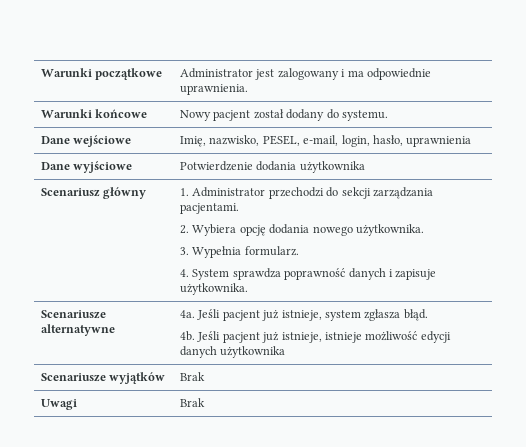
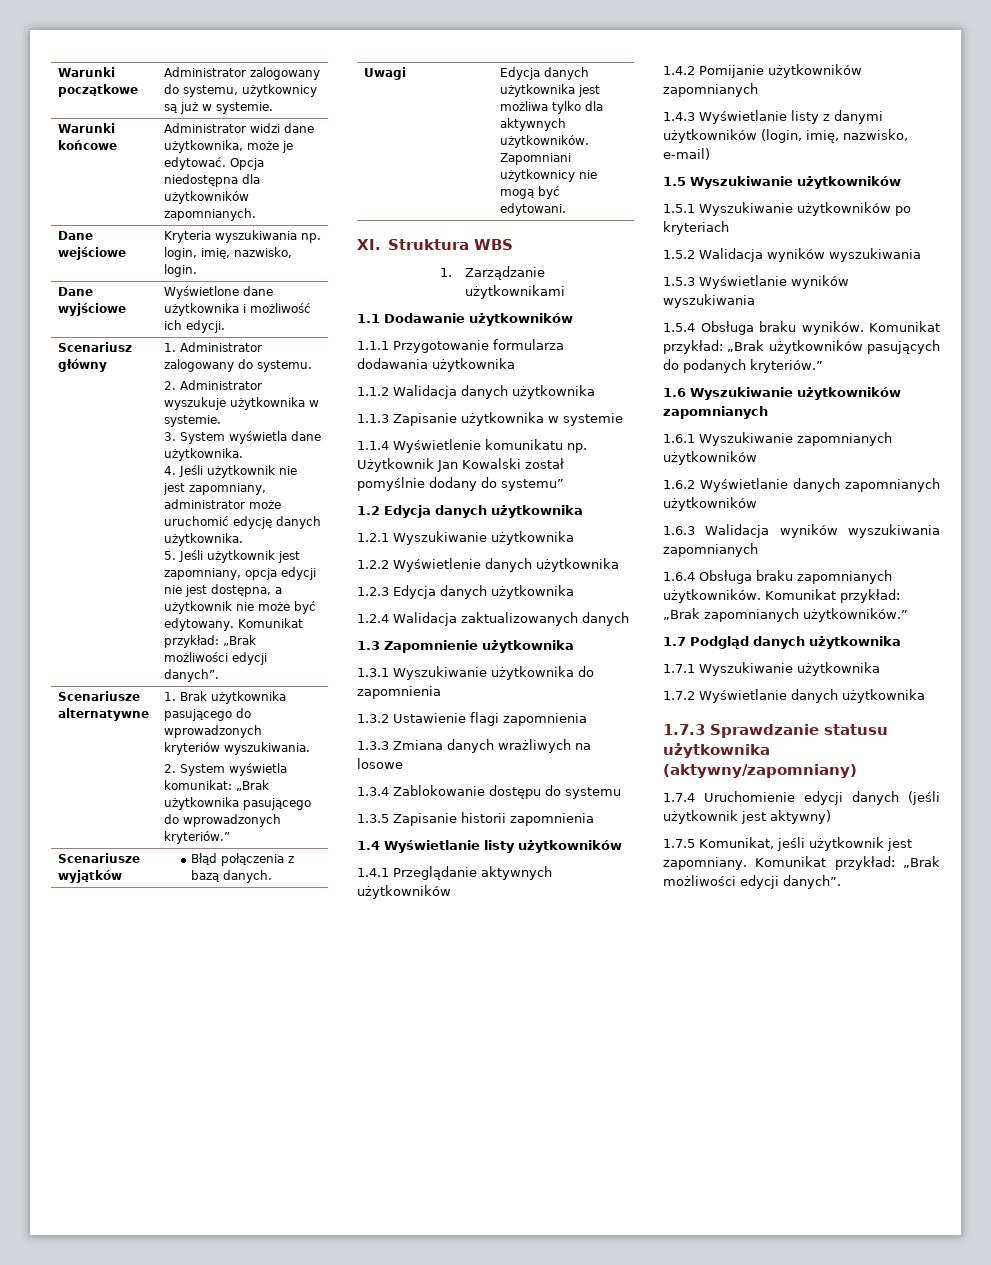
[255,68,431,80] [180,84,249,95] [41,109,148,118] [180,109,388,121] [41,135,132,147] [180,135,472,147] jest zalogowany i ma odpowiednie uprawnienia. // Warunki końcowe | Nowy pacjent został dodany do systemu. // Dane wejściowe | Imię, nazwisko, PESEL, e-mail, login, hasło, uprawnienia -> [249,67,320,80] [163,84,317,97] [163,102,273,114] [57,123,115,133] [57,140,117,150] [163,123,314,133] [163,140,293,153] [163,157,264,170] [163,174,260,187] [163,191,249,204] [163,208,256,221] [57,231,93,240] [57,247,126,260] [163,230,321,243] [163,247,292,260] [163,264,197,277] zalogowany do systemu, użytkownicy są już w systemie. // Warunki końcowe | Administrator widzi dane użytkownika, może je edytować. Opcja niedostępna dla użytkowników zapomnianych. // Dane wejściowe | Kryteria wyszukiwania np. login, imię, nazwisko, login.
[180,161,365,173] Potwierdzenie dodania użytkownika -> [163,286,273,299] [163,303,311,316] [163,320,225,333] Wyświetlone dane użytkownika i możliwość ich edycji.
[268,187,433,199] [180,203,240,214] [180,224,424,236] [180,246,299,258] [180,268,437,280] [180,283,249,295] [41,310,107,319] [41,324,116,336] [180,309,428,321] [180,331,451,343] [180,346,286,358] [41,372,166,384] [180,372,206,381] [41,399,78,410] [180,398,206,407] przechodzi do sekcji zarządzania pacjentami. // 2. Wybiera opcję dodania nowego użytkownika. // 3. Wypełnia formularz. // 4. System sprawdza poprawność danych i zapisuje użytkownika. // Scenariusze alternatywne | 4a. Jeśli pacjent już istnieje, system zgłasza błąd. // 4b. Jeśli pacjent już istnieje, istnieje możliwość edycji danych użytkownika // Scenariusze wyjątków | Brak // Uwagi | Brak -> [163,359,312,372] [163,380,262,390] [163,397,319,410] [163,415,221,427] [163,431,321,444] [163,448,243,461] [163,465,297,478] [162,483,266,495] [163,499,281,509] [163,516,321,529] [163,533,243,546] [163,550,300,563] [163,567,316,580] [163,584,282,597] [163,601,316,614] [163,618,303,631] [163,635,256,648] [163,652,267,665] [163,669,219,682] [57,691,140,701] [57,708,149,721] [163,691,286,704] [163,708,251,721] [163,725,262,738] [163,742,310,755] [163,763,287,776] [163,780,269,791] [163,797,311,810] [163,814,281,827] [163,831,230,844] [57,853,140,863] [57,870,122,883] [191,853,295,866] [191,870,273,883] [363,67,406,80] [499,67,589,80] [499,84,600,97] [499,101,603,114] [499,118,566,131] [499,135,589,148] [499,153,571,165] [499,169,597,182] [499,186,560,199] [499,203,566,216] [357,239,513,250] [440,266,546,280] [465,285,566,299] [357,313,573,326] [357,339,564,353] [357,358,515,372] [357,385,595,399] [357,412,623,426] [357,439,587,453] [357,458,564,472] [357,477,564,491] [357,505,583,518] [357,531,574,545] [357,558,619,572] [357,585,574,599] [357,612,629,626] [357,640,574,653] [357,666,594,680] [357,686,441,699] [357,712,587,726] [357,739,591,753] [357,758,403,769] [357,785,621,799] [357,812,594,826] [357,840,622,853] [357,866,552,880] [357,885,451,899] [663,64,862,78] [663,83,758,97] [663,110,883,124] [663,129,908,143] [663,148,710,160] [663,176,901,189] [663,202,911,216] [663,221,729,235] [663,248,921,262] [663,275,849,289] [663,294,755,308] [663,321,940,335] [663,340,940,354] [663,359,823,373] [663,387,901,400] [663,406,768,419] [663,432,892,446] [663,451,757,465] [663,478,940,492] [663,497,757,511] [663,524,940,538] [663,543,758,557] [663,570,892,584] [663,589,900,603] [663,608,908,622] [663,636,901,649] [663,662,880,676] [663,689,925,703] [663,724,888,738] [663,743,770,758] [663,764,857,778] [663,791,940,805] [663,810,831,824] [663,837,912,851] [663,856,940,870] [663,875,841,889] zalogowany do systemu. // 2. Administrator wyszukuje użytkownika w systemie. // 3. System wyświetla dane użytkownika. // 4. Jeśli użytkownik nie jest zapomniany, administrator może uruchomić edycję danych użytkownika. // 5. Jeśli użytkownik jest zapomniany, opcja edycji nie jest dostępna, a użytkownik nie może być edytowany. Komunikat przykład: „Brak możliwości edycji danych”. // Scenariusze alternatywne | 1. Brak użytkownika pasującego do wprowadzonych kryteriów wyszukiwania. // 2. System wyświetla komunikat: „Brak użytkownika pasującego do wprowadzonych kryteriów.” // Scenariusze wyjątków | Błąd połączenia z bazą danych. // Uwagi | Edycja danych użytkownika jest możliwa tylko dla aktywnych użytkowników. Zapomniani użytkownicy nie mogą być edytowani. // XI. Struktura WBS // 1. Zarządzanie użytkownikami // 1.1 Dodawanie użytkowników // 1.1.1 Przygotowanie formularza dodawania użytkownika // 1.1.2 Walidacja danych użytkownika // 1.1.3 Zapisanie użytkownika w systemie // 1.1.4 Wyświetlenie komunikatu np. Użytkownik Jan Kowalski został pomyślnie dodany do systemu” // 1.2 Edycja danych użytkownika // 1.2.1 Wyszukiwanie użytkownika // 1.2.2 Wyświetlenie danych użytkownika // 1.2.3 Edycja danych użytkownika // 1.2.4 Walidacja zaktualizowanych danych // 1.3 Zapomnienie użytkownika // 1.3.1 Wyszukiwanie użytkownika do zapomnienia // 1.3.2 Ustawienie flagi zapomnienia // 1.3.3 Zmiana danych wrażliwych na losowe // 1.3.4 Zablokowanie dostępu do systemu // 1.3.5 Zapisanie historii zapomnienia // 1.4 Wyświetlanie listy użytkowników // 1.4.1 Przeglądanie aktywnych użytkowników // 1.4.2 Pomijanie użytkowników zapomnianych // 1.4.3 Wyświetlanie listy z danymi użytkowników (login, imię, nazwisko, e-mail) // 1.5 Wyszukiwanie użytkowników // 1.5.1 Wyszukiwanie użytkowników po kryteriach // 1.5.2 Walidacja wyników wyszukiwania // 1.5.3 Wyświetlanie wyników wyszukiwania // 1.5.4 Obsługa braku wyników. Komunikat przykład: „Brak użytkowników pasujących do podanych kryteriów.” // 1.6 Wyszukiwanie użytkowników zapomnianych // 1.6.1 Wyszukiwanie zapomnianych użytkowników // 1.6.2 Wyświetlanie danych zapomnianych użytkowników // 1.6.3 Walidacja wyników wyszukiwania zapomnianych // 1.6.4 Obsługa braku zapomnianych użytkowników. Komunikat przykład: „Brak zapomnianych użytkowników.” // 1.7 Podgląd danych użytkownika // 1.7.1 Wyszukiwanie użytkownika // 1.7.2 Wyświetlanie danych użytkownika // 1.7.3 Sprawdzanie statusu użytkownika (aktywny/zapomniany) // 1.7.4 Uruchomienie edycji danych (jeśli użytkownik jest aktywny) // 1.7.5 Komunikat, jeśli użytkownik jest zapomniany. Komunikat przykład: „Brak możliwości edycji danych”.

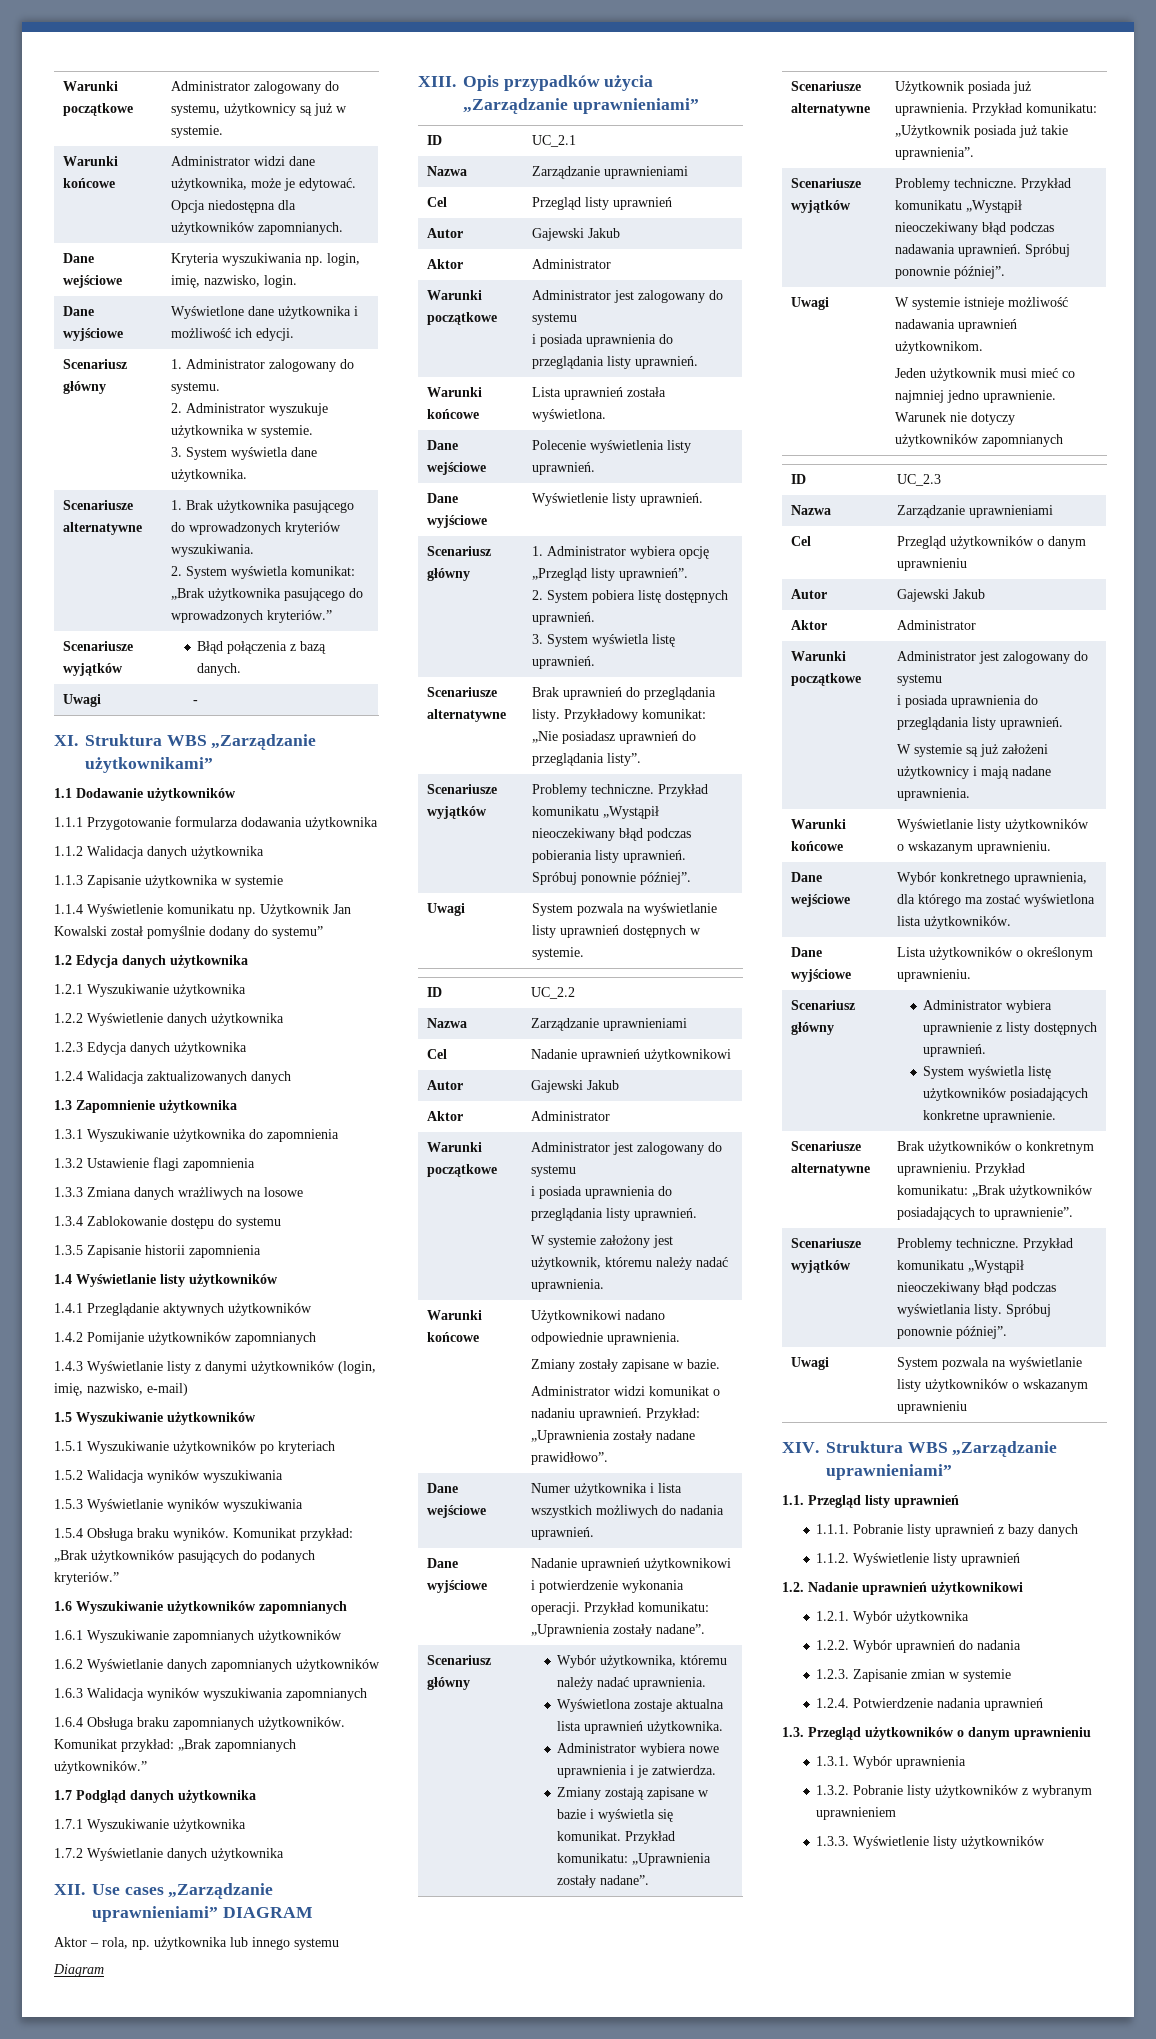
[163,465,297,478] [162,483,266,495] [163,499,281,509] [163,516,321,529] [163,533,243,546] [163,550,300,563] [163,567,316,580] [163,584,282,597] [163,601,316,614] [163,618,303,631] [163,635,256,648] [163,652,267,665] [163,669,219,682] // 4. Jeśli użytkownik nie jest zapomniany, administrator może uruchomić edycję danych użytkownika. // 5. Jeśli użytkownik jest zapomniany, opcja edycji nie jest dostępna, a użytkownik nie może być edytowany. Komunikat przykład: „Brak możliwości edycji danych”. -> (247, 475) none
[499,67,589,80] [499,84,600,97] [499,101,603,114] [499,118,566,131] [499,135,589,148] [499,153,571,165] [499,169,597,182] [499,186,560,199] [499,203,566,216] Edycja danych użytkownika jest możliwa tylko dla aktywnych użytkowników. Zapomniani użytkownicy nie mogą być edytowani. -> [193,700,199,704] -
[440,266,546,280] [465,285,566,299] // 1. Zarządzanie użytkownikami -> [211,734,317,750] [85,757,213,773] „Zarządzanie użytkownikami”
[663,724,888,738] [663,743,770,758] [663,764,857,778] [663,791,940,805] [663,810,831,824] [663,837,912,851] [663,856,940,870] [663,875,841,889] 1.7.3 Sprawdzanie statusu użytkownika (aktywny/zapomniany) // 1.7.4 Uruchomienie edycji danych (jeśli użytkownik jest aktywny) // 1.7.5 Komunikat, jeśli użytkownik jest zapomniany. Komunikat przykład: „Brak możliwości edycji danych”. -> [54,1883,274,1899] [92,1906,313,1922] [54,1937,339,1950] [53,1964,104,1977] [418,75,654,91] [463,98,699,114] [426,135,442,145] [531,135,576,147] [426,166,467,176] [531,166,688,179] [426,197,447,207] [531,197,672,210] [426,228,463,238] [531,228,620,241] [426,259,463,269] [531,259,611,269] [426,290,482,300] [426,312,497,325] [531,290,723,303] [531,313,577,325] [531,334,673,347] [531,356,698,369] [426,387,482,397] [426,409,479,419] [531,387,666,400] [531,409,606,422] [426,440,458,450] [426,462,486,475] [531,440,691,453] [531,462,595,475] [426,493,458,503] [426,515,487,528] [531,493,703,506] [426,546,491,556] [426,568,470,581] [531,546,709,559] [531,568,688,581] [531,590,728,603] [531,612,595,625] [531,634,675,647] [531,656,595,669] [426,687,497,697] [426,709,506,722] [531,687,716,700] [531,709,706,722] [531,731,696,744] [531,753,641,766] [426,784,497,794] [426,806,487,819] [531,784,708,797] [531,806,659,819] [531,828,691,841] [531,850,686,863] [531,872,691,885] [426,903,465,916] [531,903,717,916] [531,925,701,938] [531,947,584,960] [426,987,442,997] [530,987,575,999] [426,1018,467,1028] [530,1018,687,1031] [426,1049,447,1059] [530,1049,731,1062] [426,1080,463,1090] [530,1080,619,1093] [426,1111,463,1121] [530,1111,610,1121] [426,1142,482,1152] [426,1164,497,1177] [530,1142,722,1155] [530,1165,576,1177] [530,1186,672,1199] [530,1208,697,1221] [530,1235,673,1248] [530,1257,728,1270] [530,1279,604,1292] [426,1310,482,1320] [426,1332,479,1342] [530,1310,665,1323] [530,1332,680,1345] [530,1359,720,1372] [530,1386,720,1396] [530,1408,700,1421] [530,1430,695,1443] [530,1452,608,1465] [426,1483,458,1493] [426,1505,486,1518] [530,1483,682,1496] [530,1505,724,1518] [530,1527,594,1540] [426,1558,458,1568] [426,1580,487,1593] [530,1558,731,1571] [530,1580,684,1593] [530,1602,709,1615] [530,1624,705,1637] [426,1655,491,1665] [426,1677,470,1690] [557,1655,728,1668] [557,1677,707,1690] [557,1699,725,1712] [557,1721,724,1734] [557,1743,720,1756] [557,1765,717,1778] [557,1787,710,1800] [557,1809,674,1822] [557,1831,676,1844] [557,1853,712,1866] [557,1875,650,1888] [790,81,861,91] [790,103,870,116] [894,81,1031,94] [894,103,1097,116] [894,125,1068,138] [894,147,974,160] [790,178,861,188] [790,200,851,213] [894,178,1071,191] [894,200,1022,213] [894,222,1054,235] [894,244,1070,257] [894,266,1005,279] [790,297,829,310] [894,297,1068,310] [894,319,1017,332] [894,341,983,354] [894,368,1075,381] [894,390,1056,403] [894,412,1015,425] [894,434,1063,447] [790,474,806,484] [896,474,941,486] [790,505,831,515] [896,505,1053,518] [790,536,811,546] [896,536,1086,549] [896,558,967,571] [790,589,827,599] [896,589,985,602] [790,620,827,630] [896,620,976,630] [790,651,846,661] [790,673,861,686] [896,651,1088,664] [896,674,942,686] [896,695,1038,708] [896,717,1063,730] [896,744,1048,757] [896,766,1051,779] [896,788,970,801] [790,819,846,829] [790,841,843,851] [896,819,1089,832] [896,841,1051,854] [790,872,822,882] [790,894,850,907] [896,872,1087,885] [896,894,1095,907] [896,916,1011,929] [790,947,822,957] [790,969,851,982] [896,947,1093,960] [896,969,971,982] [790,1000,855,1010] [790,1022,834,1035] [923,1000,1053,1013] [923,1022,1098,1035] [923,1044,987,1057] [923,1066,1052,1079] [923,1088,1089,1101] [923,1110,1057,1123] [790,1141,861,1151] [790,1163,870,1176] [896,1141,1094,1154] [896,1163,1025,1176] [896,1185,1093,1198] [896,1207,1073,1220] [790,1238,861,1248] [790,1260,851,1273] [896,1238,1073,1251] [896,1260,1024,1273] [896,1282,1056,1295] [896,1304,1051,1317] [896,1326,1007,1339] [790,1357,829,1370] [896,1357,1082,1370] [896,1379,1088,1392] [896,1401,967,1414] [782,1441,1058,1457] [826,1464,952,1480] [782,1495,959,1508] [816,1524,1079,1537] [816,1553,1021,1566] [782,1581,1023,1595] [816,1611,970,1624] [816,1640,1022,1653] [816,1669,1012,1682] [816,1698,1044,1711] [782,1726,1091,1740] [816,1756,967,1769] [816,1785,1093,1798] [816,1807,897,1820] [816,1836,1046,1849] XII. Use cases „Zarządzanie uprawnieniami” DIAGRAM // Aktor – rola, np. użytkownika lub innego systemu // Diagram // XIII. Opis przypadków użycia „Zarządzanie uprawnieniami” // ID | UC_2.1 // Nazwa | Zarządzanie uprawnieniami // Cel | Przegląd listy uprawnień // Autor | Gajewski Jakub // Aktor | Administrator // Warunki początkowe | Administrator jest zalogowany do systemu // i posiada uprawnienia do przeglądania listy uprawnień. // Warunki końcowe | Lista uprawnień została wyświetlona. // Dane wejściowe | Polecenie wyświetlenia listy uprawnień. // Dane wyjściowe | Wyświetlenie listy uprawnień. // Scenariusz główny | 1. Administrator wybiera opcję „Przegląd listy uprawnień”. // 2. System pobiera listę dostępnych uprawnień. // 3. System wyświetla listę uprawnień. // Scenariusze alternatywne | Brak uprawnień do przeglądania listy. Przykładowy komunikat: „Nie posiadasz uprawnień do przeglądania listy”. // Scenariusze wyjątków | Problemy techniczne. Przykład komunikatu „Wystąpił nieoczekiwany błąd podczas pobierania listy uprawnień. Spróbuj ponownie później”. // Uwagi | System pozwala na wyświetlanie listy uprawnień dostępnych w systemie. // ID | UC_2.2 // Nazwa | Zarządzanie uprawnieniami // Cel | Nadanie uprawnień użytkownikowi // Autor | Gajewski Jakub // Aktor | Administrator // Warunki początkowe | Administrator jest zalogowany do systemu // i posiada uprawnienia do przeglądania listy uprawnień. // W systemie założony jest użytkownik, któremu należy nadać uprawnienia. // Warunki końcowe | Użytkownikowi nadano odpowiednie uprawnienia. // Zmiany zostały zapisane w bazie. // Administrator widzi komunikat o nadaniu uprawnień. Przykład: „Uprawnienia zostały nadane prawidłowo”. // Dane wejściowe | Numer użytkownika i lista wszystkich możliwych do nadania uprawnień. // Dane wyjściowe | Nadanie uprawnień użytkownikowi i potwierdzenie wykonania operacji. Przykład komunikatu: „Uprawnienia zostały nadane”. // Scenariusz główny | Wybór użytkownika, któremu należy nadać uprawnienia. // Wyświetlona zostaje aktualna lista uprawnień użytkownika. // Administrator wybiera nowe uprawnienia i je zatwierdza. // Zmiany zostają zapisane w bazie i wyświetla się komunikat. Przykład komunikatu: „Uprawnienia zostały nadane”. // Scenariusze alternatywne | Użytkownik posiada już uprawnienia. Przykład komunikatu: „Użytkownik posiada już takie uprawnienia”. // Scenariusze wyjątków | Problemy techniczne. Przykład komunikatu „Wystąpił nieoczekiwany błąd podczas nadawania uprawnień. Spróbuj ponownie później”. // Uwagi | W systemie istnieje możliwość nadawania uprawnień użytkownikom. // Jeden użytkownik musi mieć co najmniej jedno uprawnienie. Warunek nie dotyczy użytkowników zapomnianych // ID | UC_2.3 // Nazwa | Zarządzanie uprawnieniami // Cel | Przegląd użytkowników o danym uprawnieniu // Autor | Gajewski Jakub // Aktor | Administrator // Warunki początkowe | Administrator jest zalogowany do systemu // i posiada uprawnienia do przeglądania listy uprawnień. // W systemie są już założeni użytkownicy i mają nadane uprawnienia. // Warunki końcowe | Wyświetlanie listy użytkowników o wskazanym uprawnieniu. // Dane wejściowe | Wybór konkretnego uprawnienia, dla którego ma zostać wyświetlona lista użytkowników. // Dane wyjściowe | Lista użytkowników o określonym uprawnieniu. // Scenariusz główny | Administrator wybiera uprawnienie z listy dostępnych uprawnień. // System wyświetla listę użytkowników posiadających konkretne uprawnienie. // Scenariusze alternatywne | Brak użytkowników o konkretnym uprawnieniu. Przykład komunikatu: „Brak użytkowników posiadających to uprawnienie”. // Scenariusze wyjątków | Problemy techniczne. Przykład komunikatu „Wystąpił nieoczekiwany błąd podczas wyświetlania listy. Spróbuj ponownie później”. // Uwagi | System pozwala na wyświetlanie listy użytkowników o wskazanym uprawnieniu // XIV. Struktura WBS „Zarządzanie uprawnieniami” // 1.1. Przegląd listy uprawnień // 1.1.1. Pobranie listy uprawnień z bazy danych // 1.1.2. Wyświetlenie listy uprawnień // 1.2. Nadanie uprawnień użytkownikowi // 1.2.1. Wybór użytkownika // 1.2.2. Wybór uprawnień do nadania // 1.2.3. Zapisanie zmian w systemie // 1.2.4. Potwierdzenie nadania uprawnień // 1.3. Przegląd użytkowników o danym uprawnieniu // 1.3.1. Wybór uprawnienia // 1.3.2. Pobranie listy użytkowników z wybranym uprawnieniem // 1.3.3. Wyświetlenie listy użytkowników

